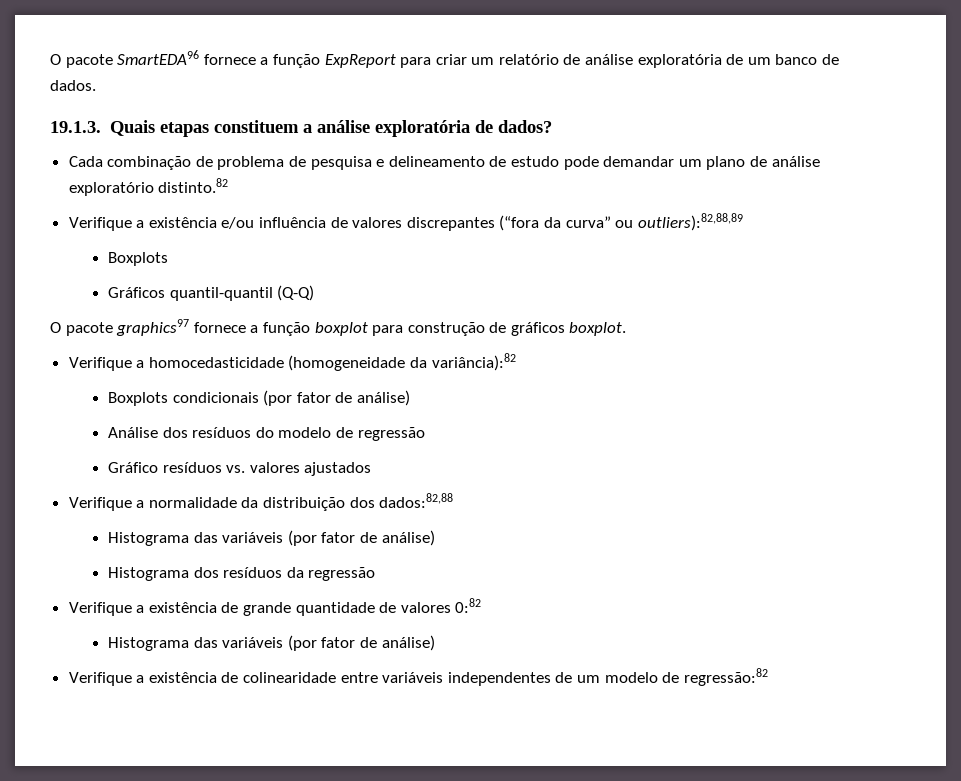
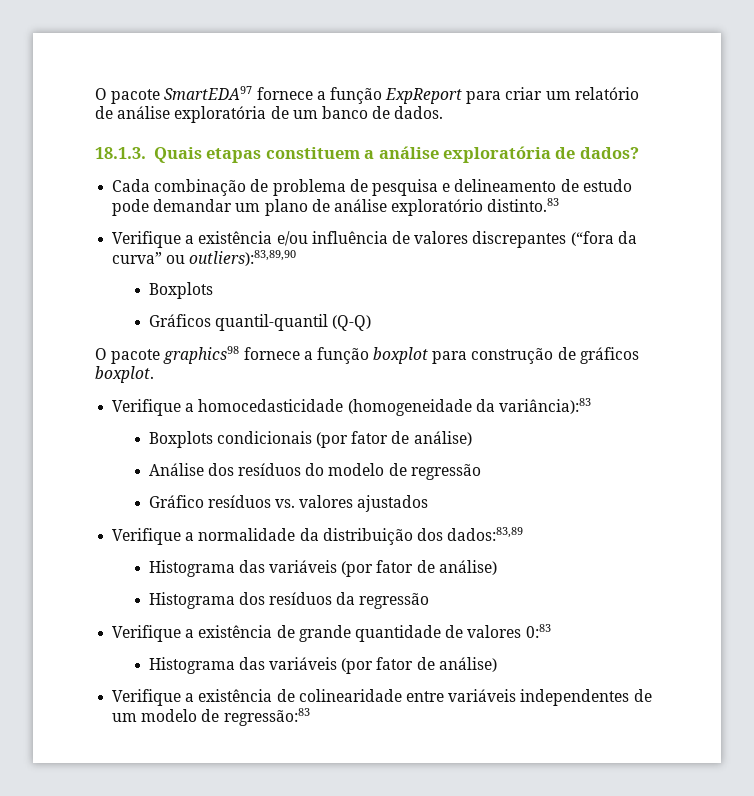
[50,50,200,68] O pacote SmartEDA96 -> [95,86,253,104] O pacote SmartEDA97
[50,121,101,133] 19.1.3. -> [95,147,146,159] 18.1.3.
[158,178,229,193] distinto.82 -> [487,198,560,212] distinto.83
[637,213,743,231] outliers):82,88,89 -> [189,250,297,266] outliers):83,89,90
[116,319,190,336] graphics97 -> [163,346,240,364] graphics98
[431,353,516,371] variância):82 -> [498,398,591,414] variância):83
[379,493,454,508] dados:82,88 -> [447,527,524,541] dados:83,89
[455,598,482,613] 0:82 -> [525,624,551,638] 0:83
[683,668,768,686] regressão:82 -> [223,708,310,726] regressão:83

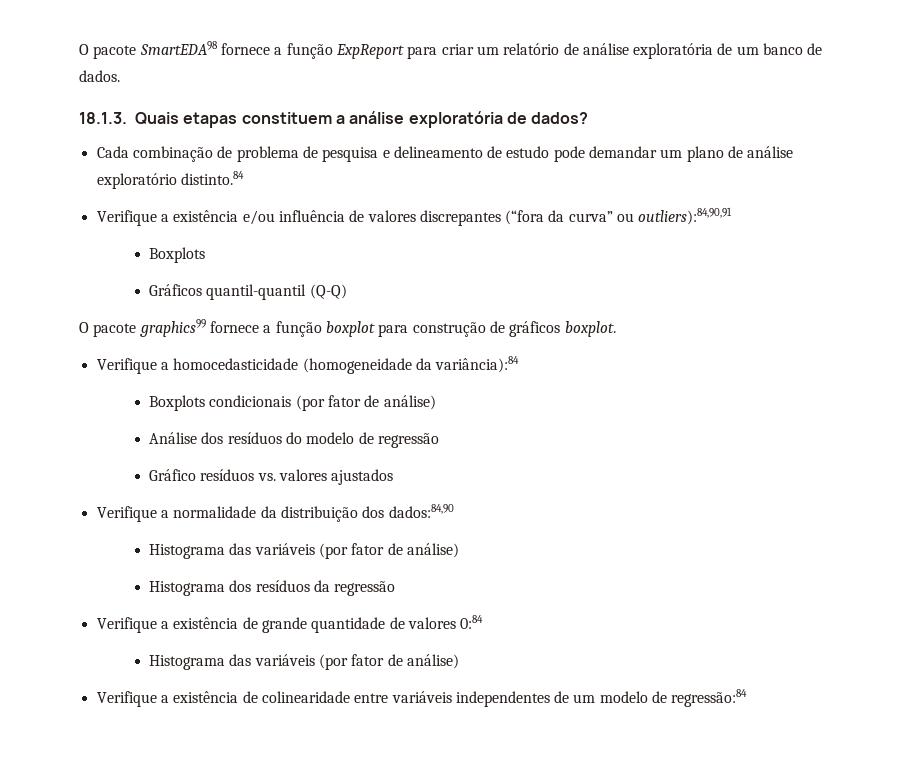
[95,86,253,104] O pacote SmartEDA97 -> [79,41,218,59] O pacote SmartEDA98
[487,198,560,212] distinto.83 -> [180,171,244,185] distinto.84
[189,250,297,266] outliers):83,89,90 -> [638,207,733,225] outliers):84,90,91
[163,346,240,364] graphics98 -> [139,319,206,337] graphics99
[498,398,591,414] variância):83 -> [435,356,520,373] variância):84
[447,527,524,541] dados:83,89 -> [388,504,454,518] dados:84,90
[525,624,551,638] 0:83 -> [460,615,484,629] 0:84
[223,708,310,726] regressão:83 -> [671,689,748,707] regressão:84

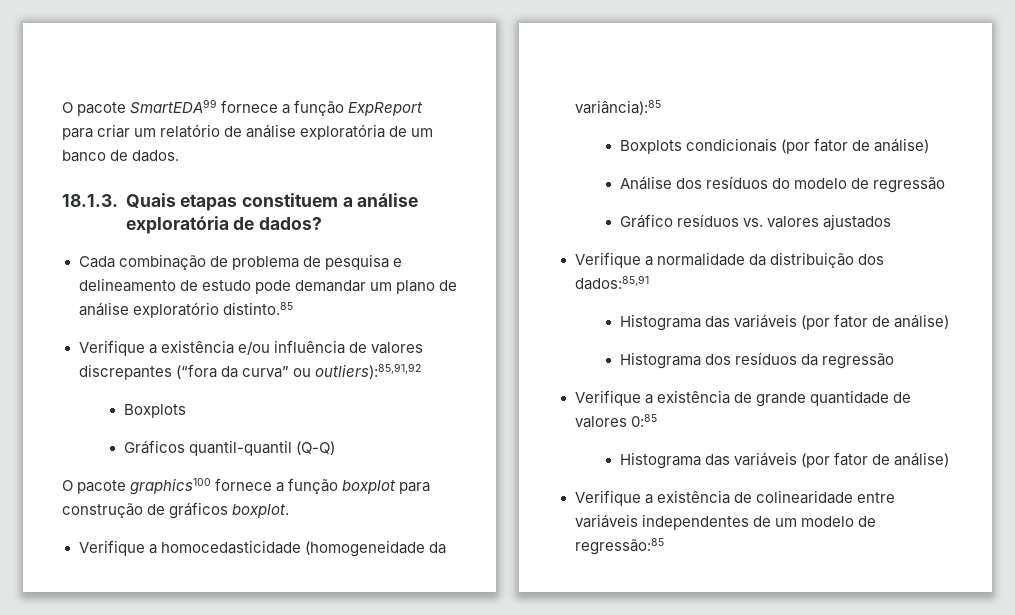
[79,41,218,59] O pacote SmartEDA98 -> [62,99,218,116] O pacote SmartEDA99
[180,171,244,185] distinto.84 -> [222,302,293,315] distinto.85
[638,207,733,225] outliers):84,90,91 -> [314,363,421,379] outliers):85,91,92
[139,319,206,337] graphics99 -> [130,478,212,495] graphics100
[435,356,520,373] variância):84 -> [574,100,661,115] variância):85
[388,504,454,518] dados:84,90 -> [574,275,649,290] dados:85,91
[460,615,484,629] 0:84 -> [630,414,657,427] 0:85
[671,689,748,707] regressão:84 -> [574,538,664,555] regressão:85

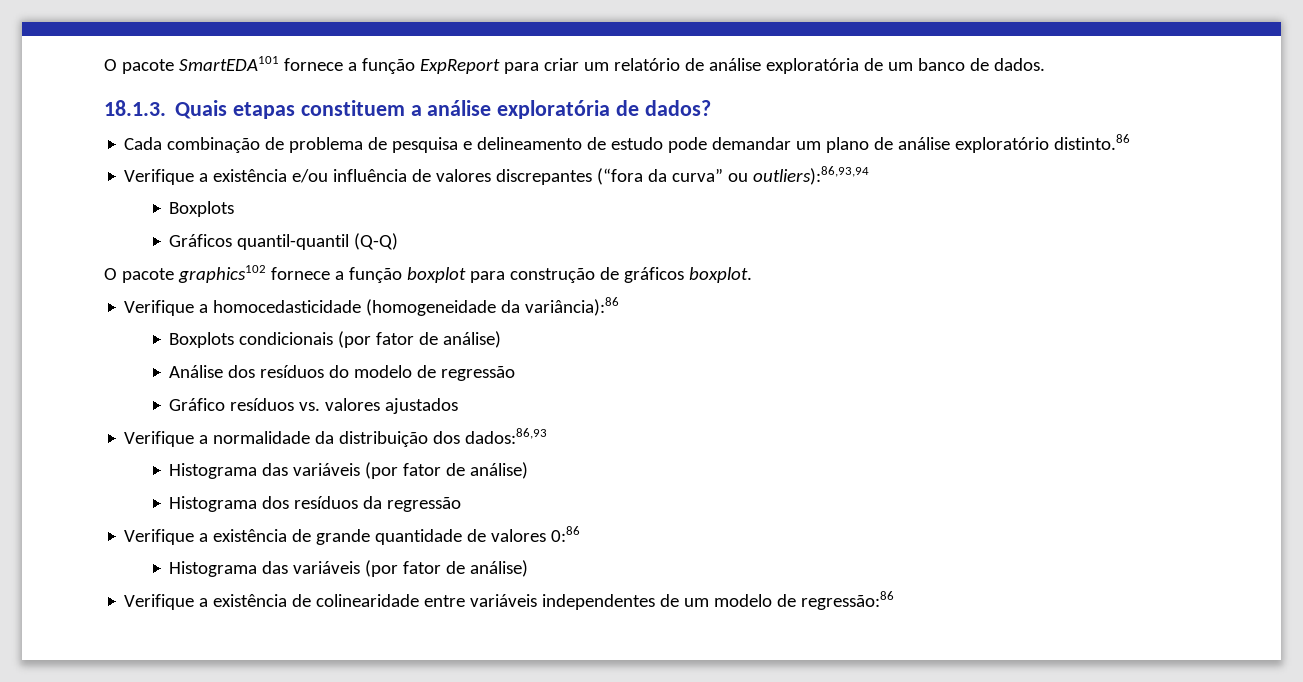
[62,99,218,116] O pacote SmartEDA99 -> [104,56,279,74] O pacote SmartEDA101
[222,302,293,315] distinto.85 -> [1054,134,1131,150] distinto.86
[314,363,421,379] outliers):85,91,92 -> [753,166,870,185] outliers):86,93,94
[130,478,212,495] graphics100 -> [177,265,266,283] graphics102
[574,100,661,115] variância):85 -> [525,297,620,316] variância):86
[574,275,649,290] dados:85,91 -> [465,428,548,444] dados:86,93
[630,414,657,427] 0:85 -> [551,526,581,542] 0:86
[574,538,664,555] regressão:85 -> [801,591,895,610] regressão:86

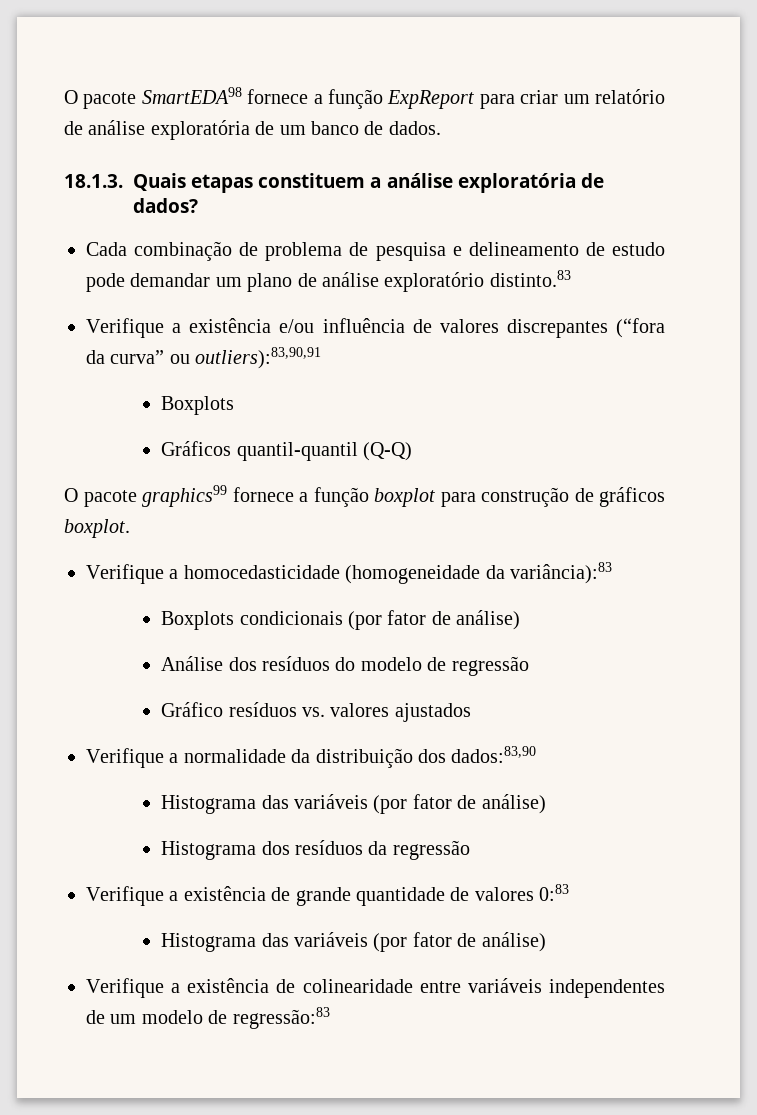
[104,56,279,74] O pacote SmartEDA101 -> [64,87,242,109] O pacote SmartEDA98
[1054,134,1131,150] distinto.86 -> [489,270,571,287] distinto.83
[753,166,870,185] outliers):86,93,94 -> [195,347,322,369] outliers):83,90,91
[177,265,266,283] graphics102 -> [142,485,227,507] graphics99
[525,297,620,316] variância):86 -> [509,562,612,584] variância):83
[465,428,548,444] dados:86,93 -> [451,746,537,763] dados:83,90
[551,526,581,542] 0:86 -> [539,884,570,901] 0:83
[801,591,895,610] regressão:86 -> [232,1007,330,1029] regressão:83

